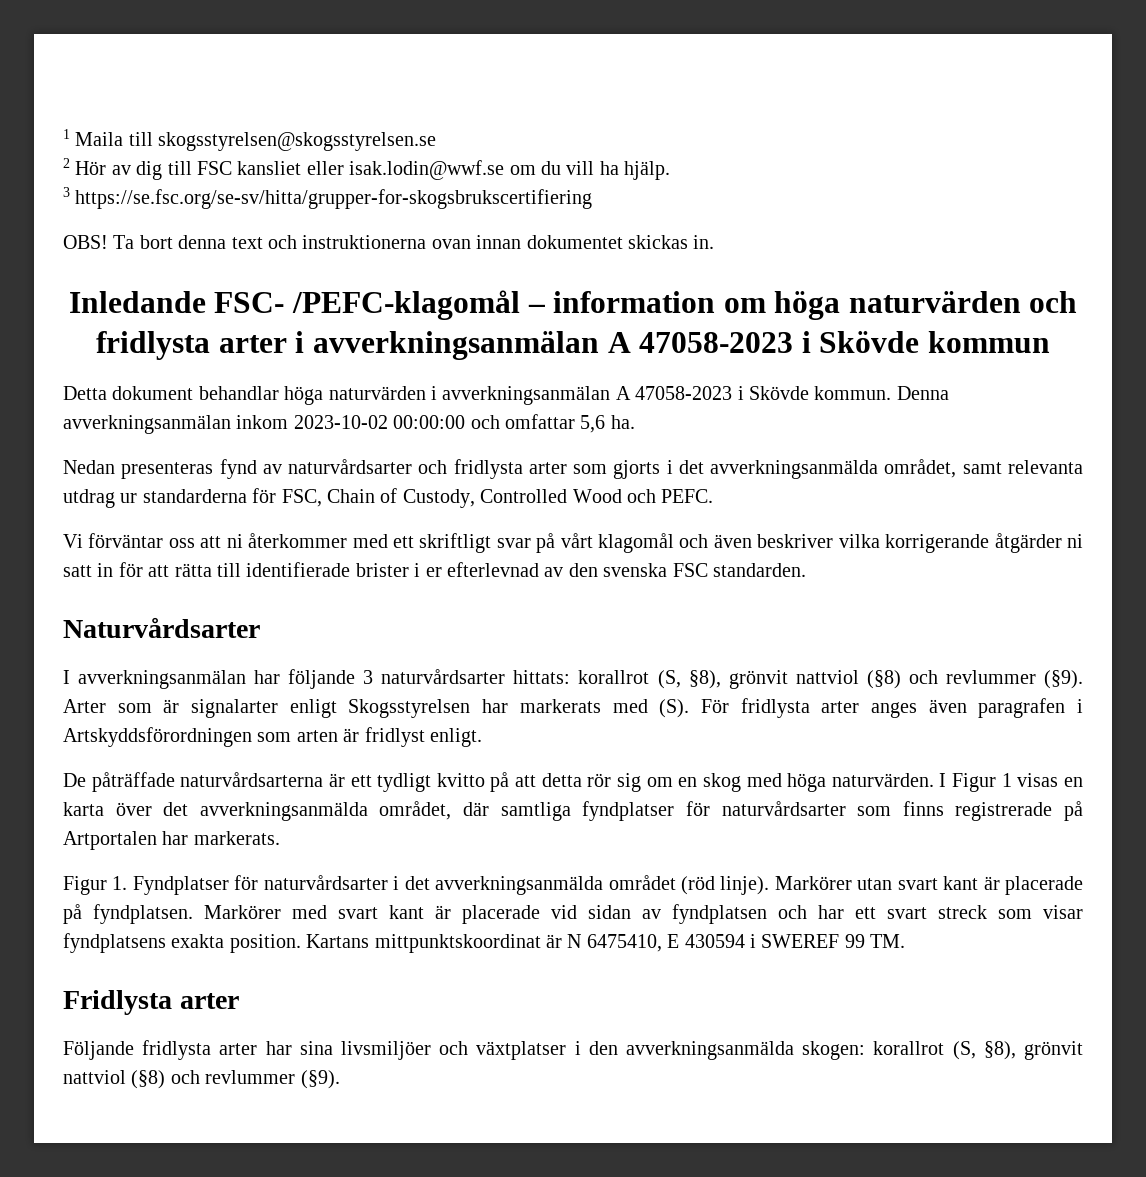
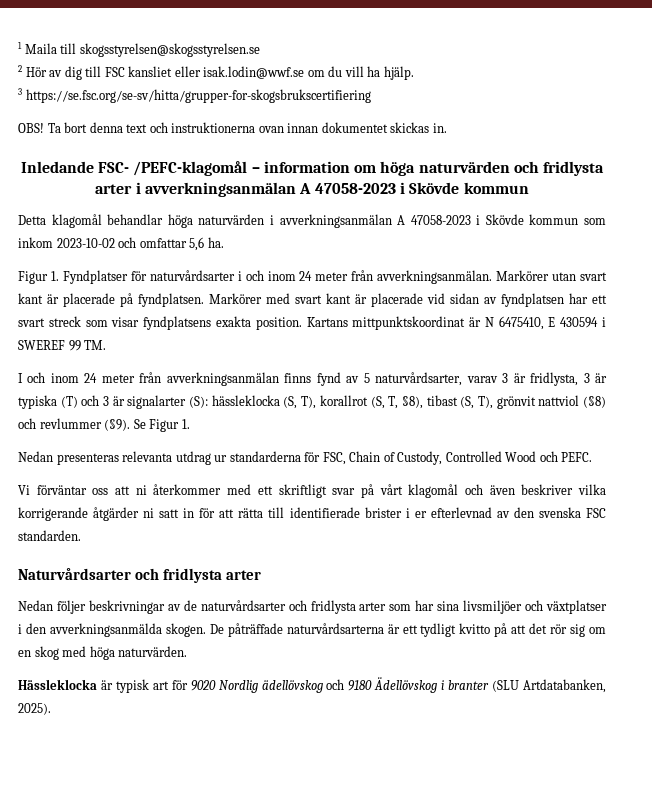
[112,386,194,400] dokument -> [51,214,102,228] klagomål
[814,386,949,400] [63,415,231,434] kommun. Denna avverkningsanmälan -> [529,214,606,225] kommun som
[393,415,466,429] 00:00:00 -> (115, 243) none
[63,459,1002,479] Nedan presenteras fynd av naturvårdsarter och fridlysta arter som gjorts i det avverkningsanmälda området, samt -> [18,270,608,284] [18,293,607,307] [18,316,607,330] [18,340,107,351] [18,372,608,386] [18,395,606,409] [18,418,190,432] [18,451,119,465] Figur 1. Fyndplatser för naturvårdsarter i och inom 24 meter från avverkningsanmälan. Markörer utan svart kant är placerade på fyndplatsen. Markörer med svart kant är placerade vid sidan av fyndplatsen har ett svart streck som visar fyndplatsens exakta position. Kartans mittpunktskoordinat är N 6475410, E 430594 i SWEREF 99 TM. // I och inom 24 meter från avverkningsanmälan finns fynd av 5 naturvårdsarter, varav 3 är fridlysta, 3 är typiska (T) och 3 är signalarter (S): hässleklocka (S, T), korallrot (S, T, §8), tibast (S, T), grönvit nattviol (§8) och revlummer (§9). Se Figur 1. // Nedan presenteras
[63,669,1084,689] [63,698,1083,718] [63,727,482,747] // I avverkningsanmälan har följande 3 naturvårdsarter hittats: korallrot (S, §8), grönvit nattviol (§8) och revlummer (§9). Arter som är signalarter enligt Skogsstyrelsen har markerats med (S). För fridlysta arter anges även paragrafen i Artskyddsförordningen som arten är fridlyst enligt. // -> [135,568,262,583] [18,600,608,614] [18,623,206,637] och fridlysta arter // Nedan följer beskrivningar av de naturvårdsarter och fridlysta arter som har sina livsmiljöer och växtplatser i den avverkningsanmälda skogen.
[541,773,582,787] detta -> [529,623,548,634] det
[939,773,1083,792] [63,801,1084,821] [63,831,280,850] [63,875,1083,895] [63,904,1083,924] [63,933,906,953] [63,990,239,1015] [63,1040,1084,1060] [63,1070,340,1089] I Figur 1 visas en karta över det avverkningsanmälda området, där samtliga fyndplatser för naturvårdsarter som finns registrerade på Artportalen har markerats. // Figur 1. Fyndplatser för naturvårdsarter i det avverkningsanmälda området (röd linje). Markörer utan svart kant är placerade på fyndplatsen. Markörer med svart kant är placerade vid sidan av fyndplatsen och har ett svart streck som visar fyndplatsens exakta position. Kartans mittpunktskoordinat är N 6475410, E 430594 i SWEREF 99 TM. // Fridlysta arter // Följande fridlysta arter har sina livsmiljöer och växtplatser i den avverkningsanmälda skogen: korallrot (S, §8), grönvit nattviol (§8) och revlummer (§9). -> [18,677,606,693] [18,703,51,715] // Hässleklocka är typisk art för 9020 Nordlig ädellövskog och 9180 Ädellövskog i branter (SLU Artdatabanken, 2025).

